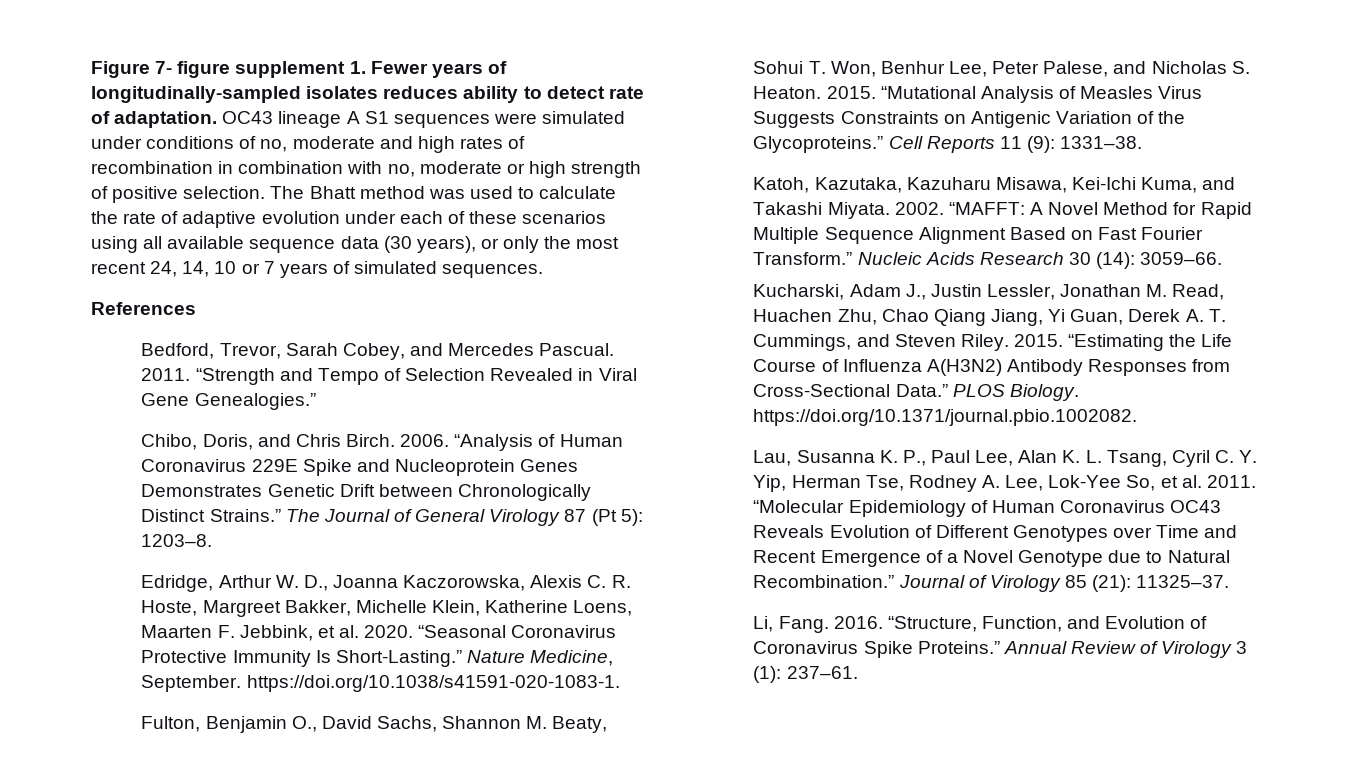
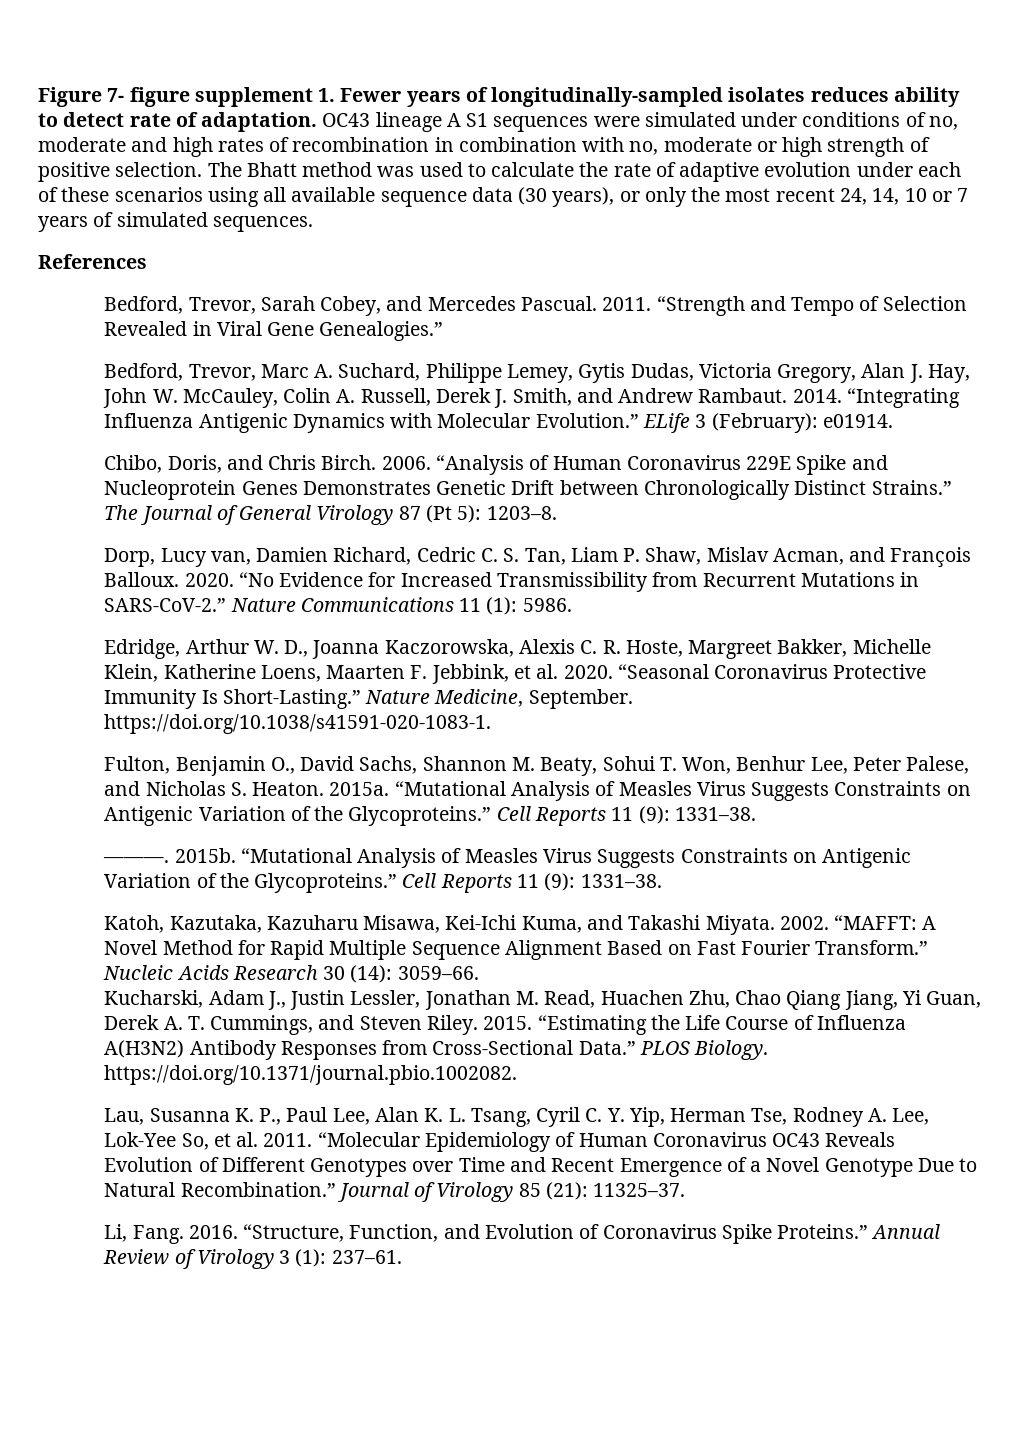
(316, 401) none -> [104,363,970,383] [103,388,960,408] [104,413,893,433] // Bedford, Trevor, Marc A. Suchard, Philippe Lemey, Gytis Dudas, Victoria Gregory, Alan J. Hay, John W. McCauley, Colin A. Russell, Derek J. Smith, and Andrew Rambaut. 2014. “Integrating Influenza Antigenic Dynamics with Molecular Evolution.” ELife 3 (February): e01914.
(213, 540) none -> [104,547,972,568] [104,572,920,592] [104,597,572,615] // Dorp, Lucy van, Damien Richard, Cedric C. S. Tan, Liam P. Shaw, Mislav Acman, and François Balloux. 2020. “No Evidence for Increased Transmissibility from Recurrent Mutations in SARS-CoV-2.” Nature Communications 11 (1): 5986.
[826,86,876,99] 2015. -> [329,781,971,801] [104,806,756,826] [103,848,236,863] 2015a. “Mutational Analysis of Measles Virus Suggests Constraints on Antigenic Variation of the Glycoproteins.” Cell Reports 11 (9): 1331–38. // ———. 2015b.
[1108,550,1142,563] due -> [917,1158,954,1172] Due

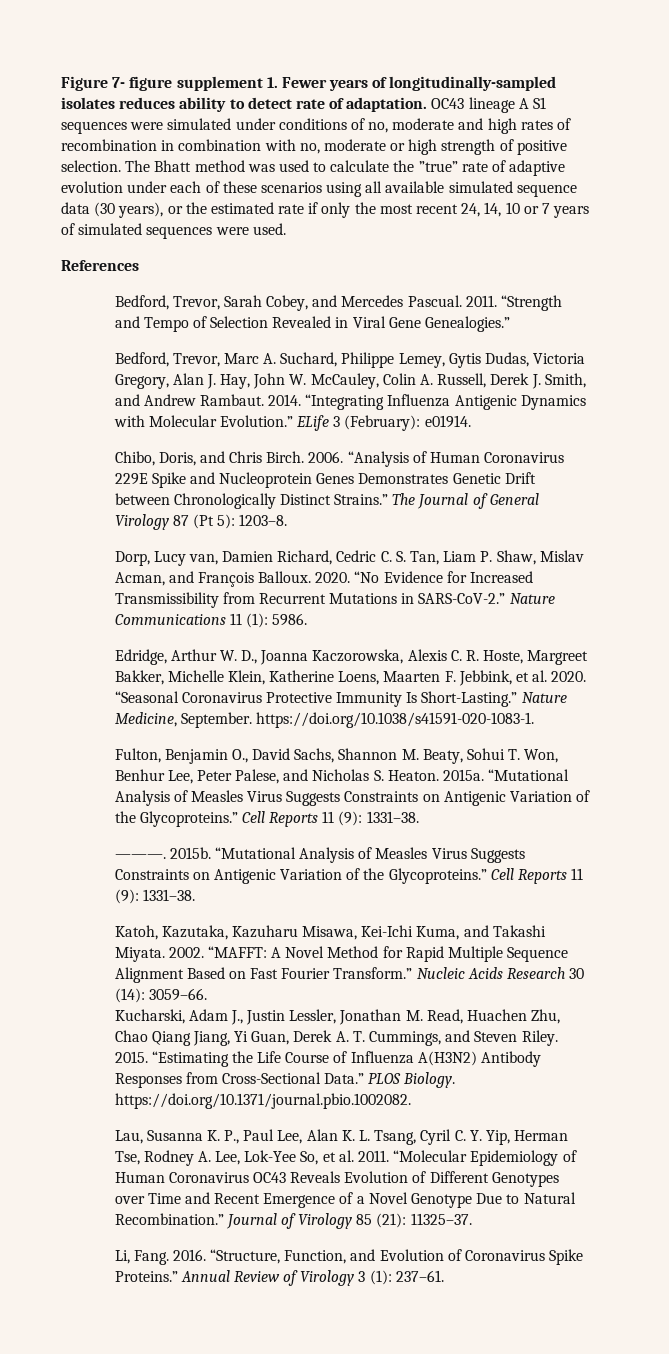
(609, 169) none -> [418,161,458,172] ”true”
(376, 194) none -> [448,181,513,193] simulated
(640, 196) none -> [185,202,319,214] the estimated rate if
[212,216,313,232] sequences. -> [146,223,286,239] sequences were used.

